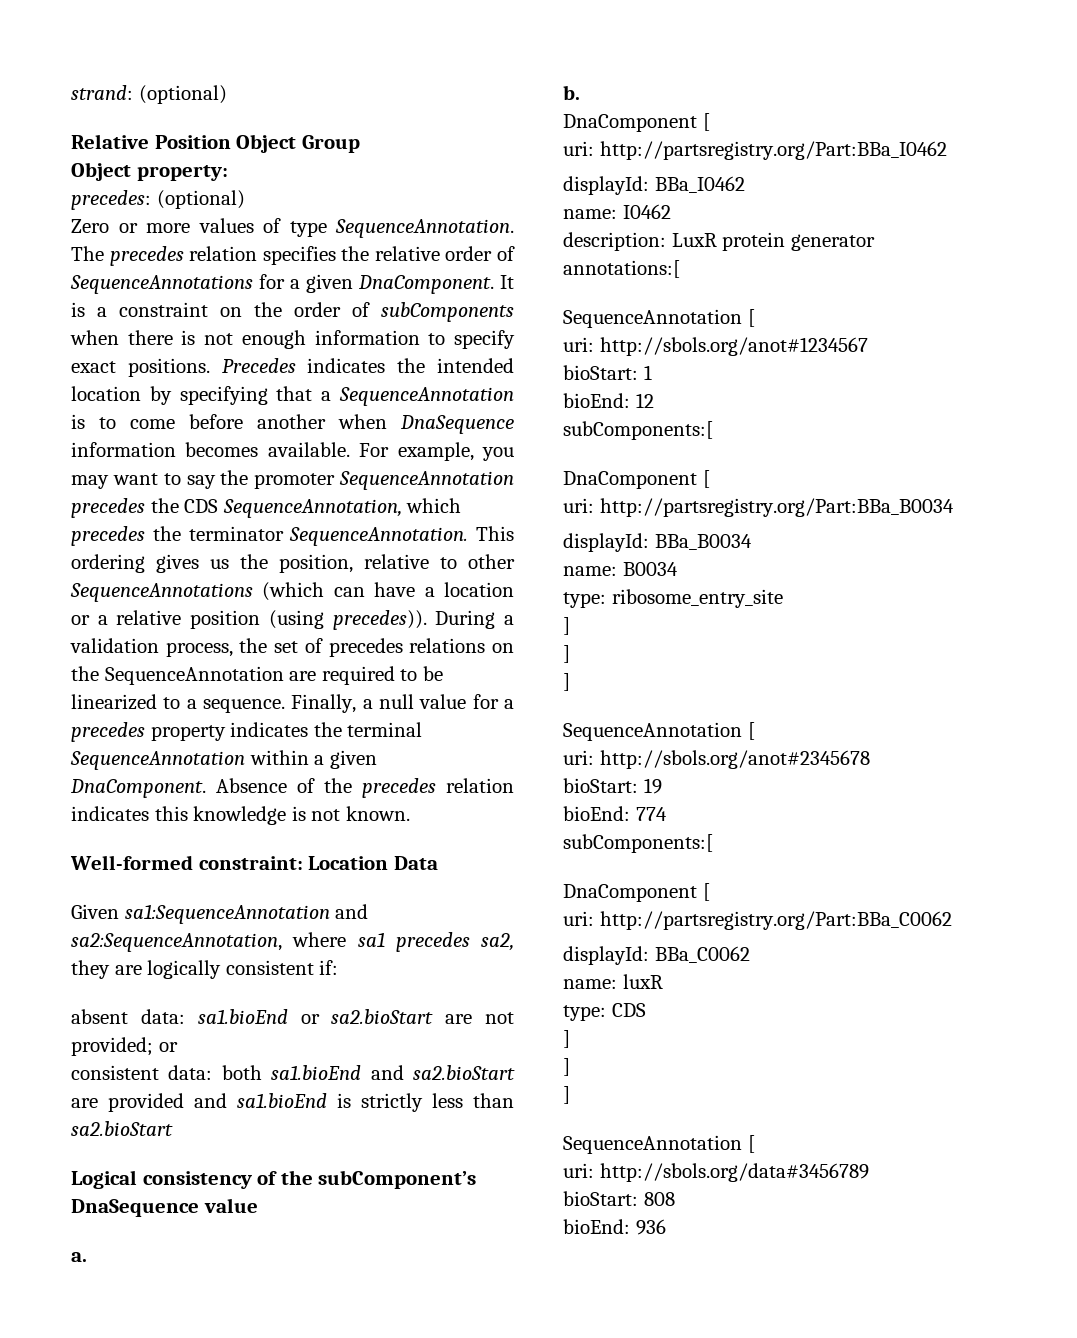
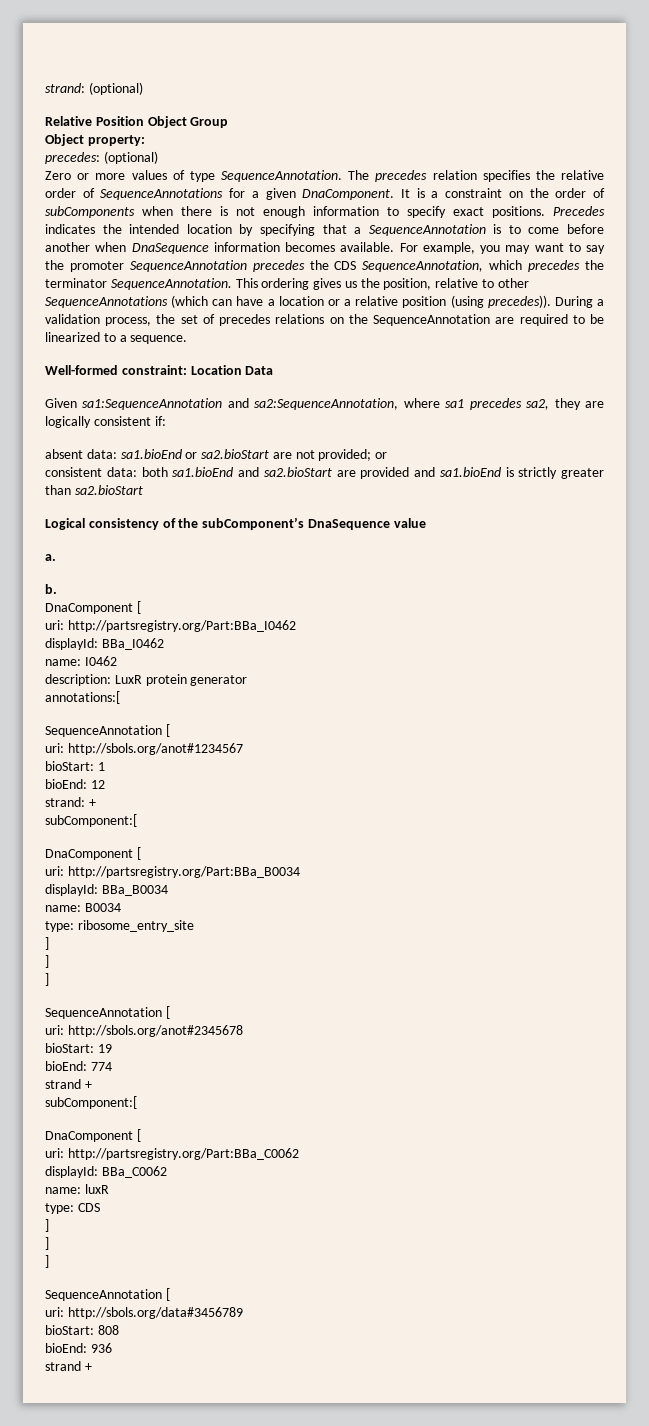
[291,694,514,713] [71,722,423,742] [70,750,377,770] [70,778,514,798] [71,806,410,825] Finally, a null value for a precedes property indicates the terminal SequenceAnnotation within a given DnaComponent. Absence of the precedes relation indicates this knowledge is not known. -> (188, 339) none
[432,1093,463,1108] less -> [561,468,604,479] greater
[563,421,713,440] subComponents:[ -> [45,797,96,807] [45,814,137,827] strand: + // subComponent:[
[563,834,713,853] subComponents:[ -> [45,1079,92,1089] [45,1096,137,1109] strand + // subComponent:[
(666, 1227) none -> [45,1361,92,1371] // strand +

